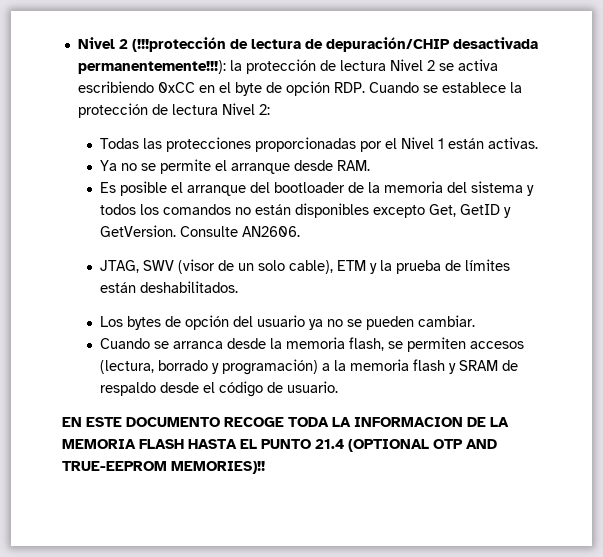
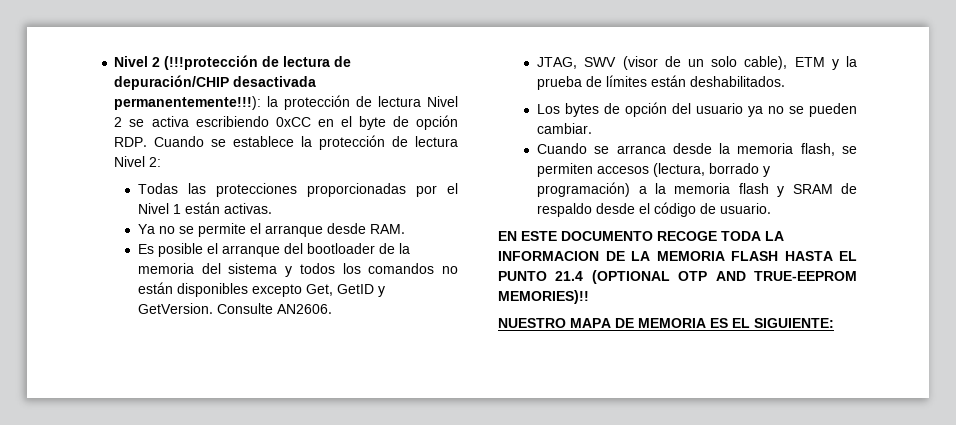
(265, 467) none -> [498,318,834,328] // NUESTRO MAPA DE MEMORIA ES EL SIGUIENTE:

